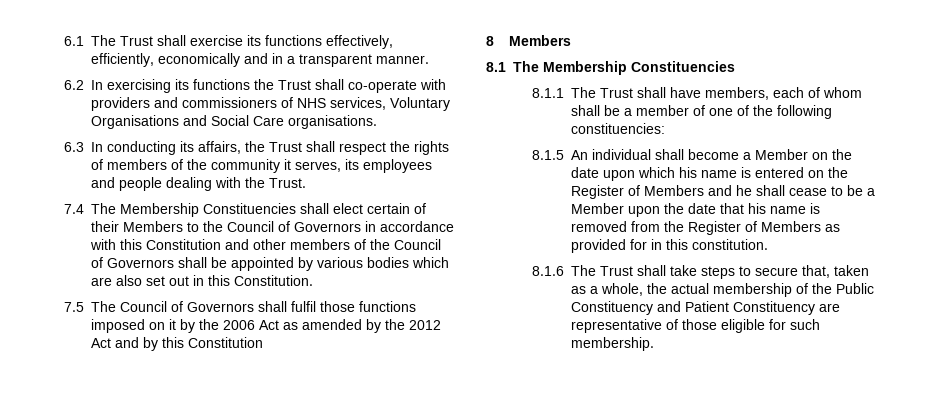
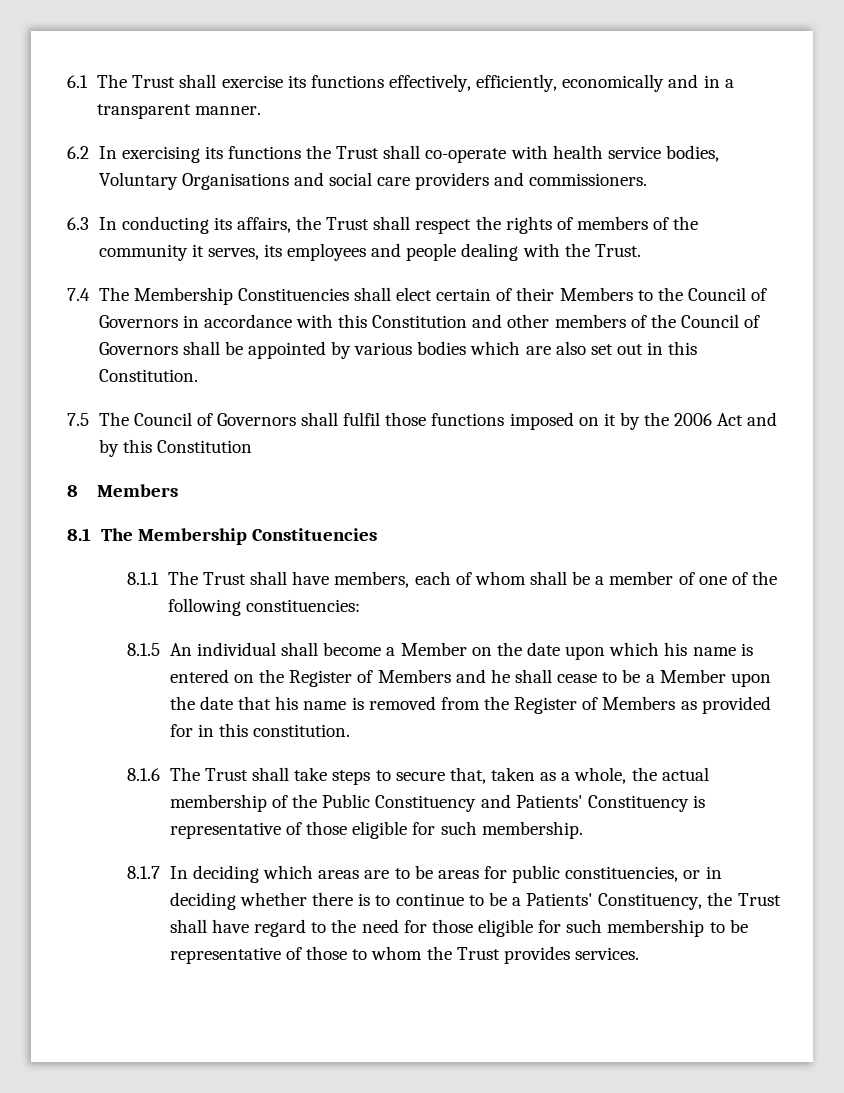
[91,97,450,111] [91,115,377,129] providers and commissioners of NHS services, Voluntary Organisations and Social Care organisations. -> [552,145,719,162] [98,172,648,190] health service bodies, Voluntary Organisations and social care providers and commissioners.
[283,319,441,333] [91,338,111,348] as amended by the 2012 Act -> (744, 419) none
[685,301,841,315] Patient Constituency are -> [515,795,705,812] Patients' Constituency is
(655, 344) none -> [127,865,722,883] [169,892,781,910] [169,919,748,937] [169,946,639,964] // 8.1.7 In deciding which areas are to be areas for public constituencies, or in deciding whether there is to continue to be a Patients' Constituency, the Trust shall have regard to the need for those eligible for such membership to be representative of those to whom the Trust provides services.

